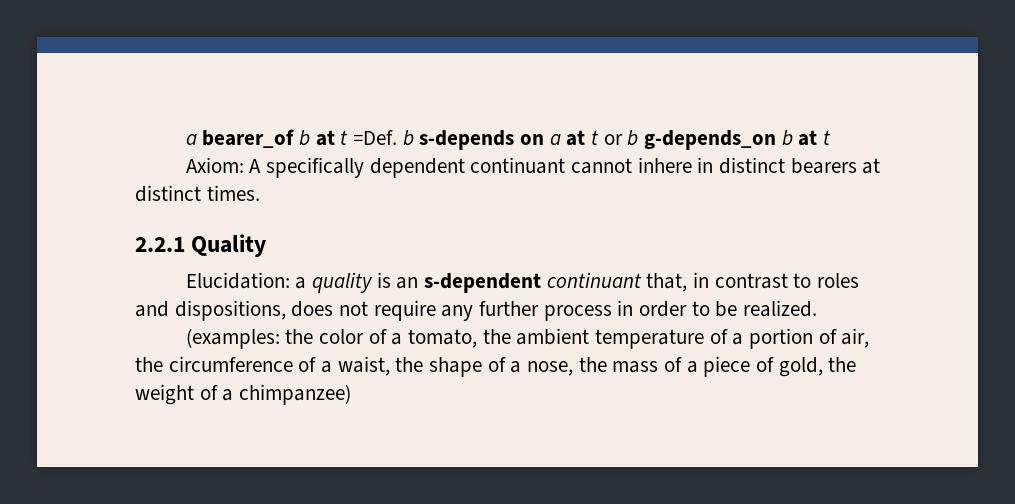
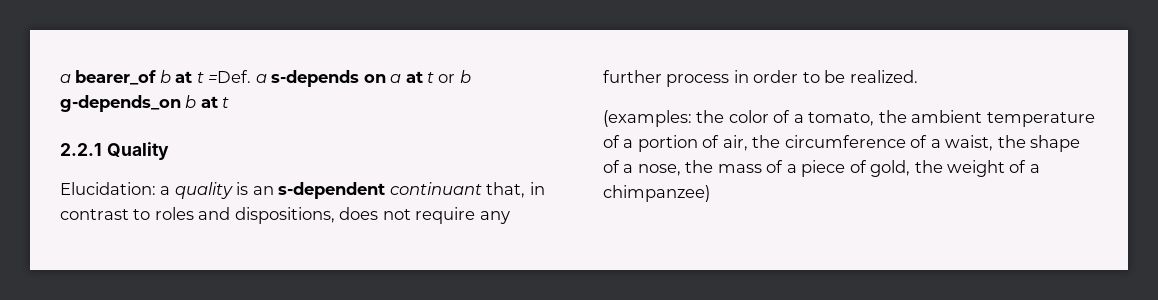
[402,130,414,146] b -> [255,74,267,83] a
[185,157,881,178] [135,185,260,202] // Axiom: A specifically dependent continuant cannot inhere in distinct bearers at distinct times. -> (230, 102) none

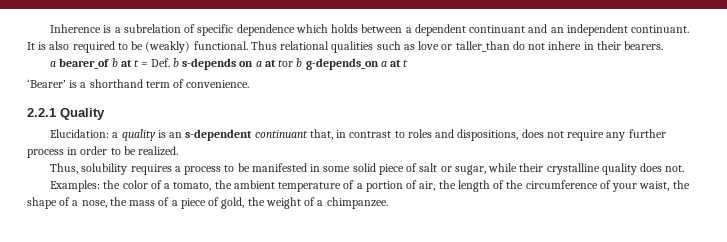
(60, 78) none -> [50,24,690,36] [27,41,664,53] Inherence is a subrelation of specific dependence which holds between a dependent continuant and an independent continuant. It is also required to be (weakly) functional. Thus relational qualities such as love or taller_than do not inhere in their bearers. //
[208,70,267,83] =Def. a -> [141,58,179,67] = Def. b
[427,72,456,83] t or -> [278,59,294,67] tor
[185,95,230,108] b at t -> [380,59,409,67] [27,79,250,88] a at t // ‘Bearer’ is a shorthand term of convenience.
[603,110,692,127] (examples: -> [50,163,685,175] [50,180,101,192] Thus, solubility requires a process to be manifested in some solid piece of salt or sugar, while their crystalline quality does not. // Examples:
(781, 141) none -> [457,180,524,192] length of the
[930,139,941,148] a -> [612,183,638,192] your
[603,185,710,202] chimpanzee) -> [326,197,388,209] chimpanzee.

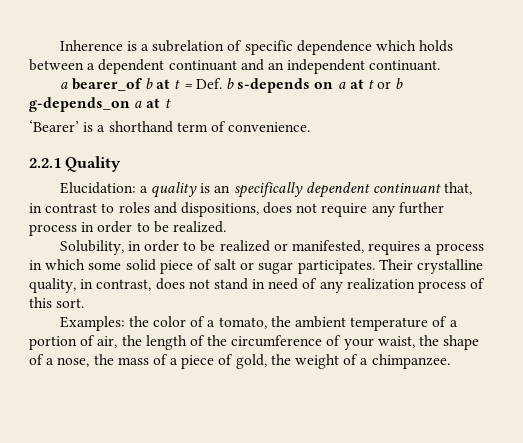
[27,41,664,53] It is also required to be (weakly) functional. Thus relational qualities such as love or taller_than do not inhere in their bearers. -> (441, 65) none
[278,59,294,67] tor -> [367,79,392,89] t or
[185,129,253,141] s-dependent -> [233,182,370,198] specifically dependent
[50,163,321,175] Thus, solubility requires a process to be manifested in -> [59,240,484,255] [29,259,86,270] Solubility, in order to be realized or manifested, requires a process in which
[454,163,685,175] sugar, while their crystalline quality does not. -> [258,259,484,274] [29,278,486,293] [29,297,85,308] sugar participates. Their crystalline quality, in contrast, does not stand in need of any realization process of this sort.

